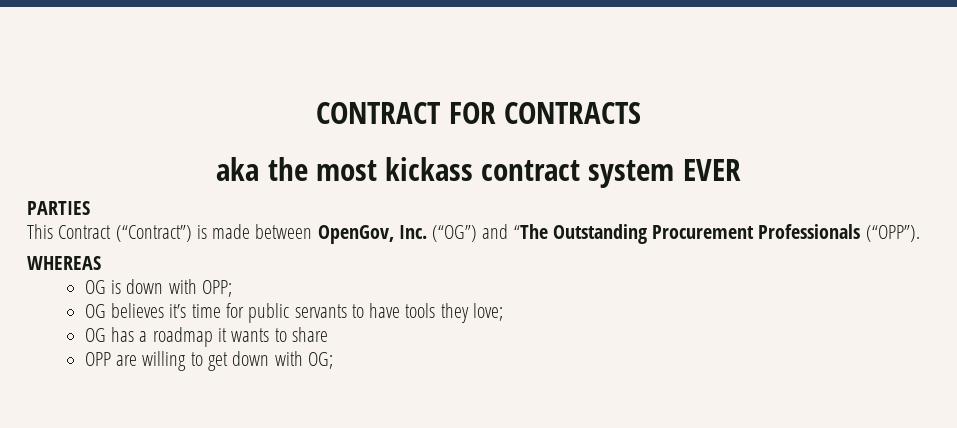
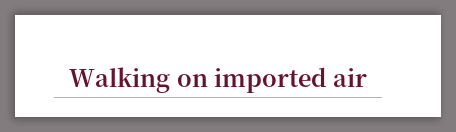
[316,102,641,124] [216,157,741,188] [27,201,90,215] [27,224,920,244] [27,256,101,270] [84,279,232,297] [84,303,503,323] [84,327,328,347] [84,351,333,371] CONTRACT FOR CONTRACTS // aka the most kickass contract system EVER // PARTIES // This Contract (“Contract”) is made between OpenGov, Inc. (“OG”) and “The Outstanding Procurement Professionals (“OPP”). // WHEREAS // OG is down with OPP; // OG believes it’s time for public servants to have tools they love; // OG has a roadmap it wants to share // OPP are willing to get down with OG; -> [69,67,367,93] Walking on imported air

